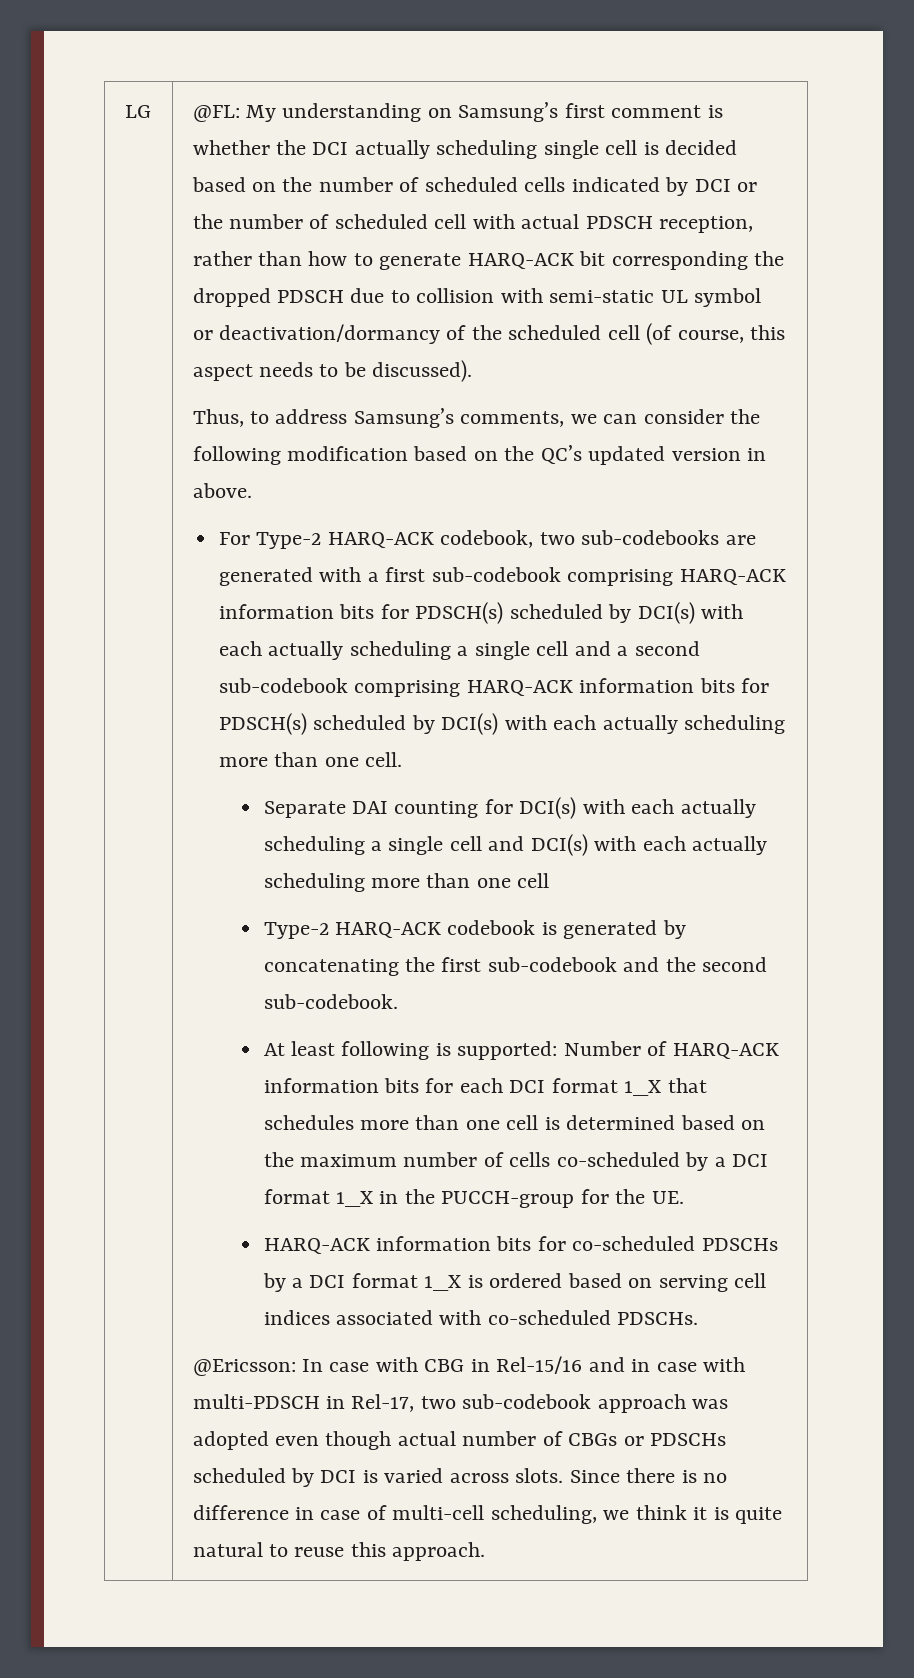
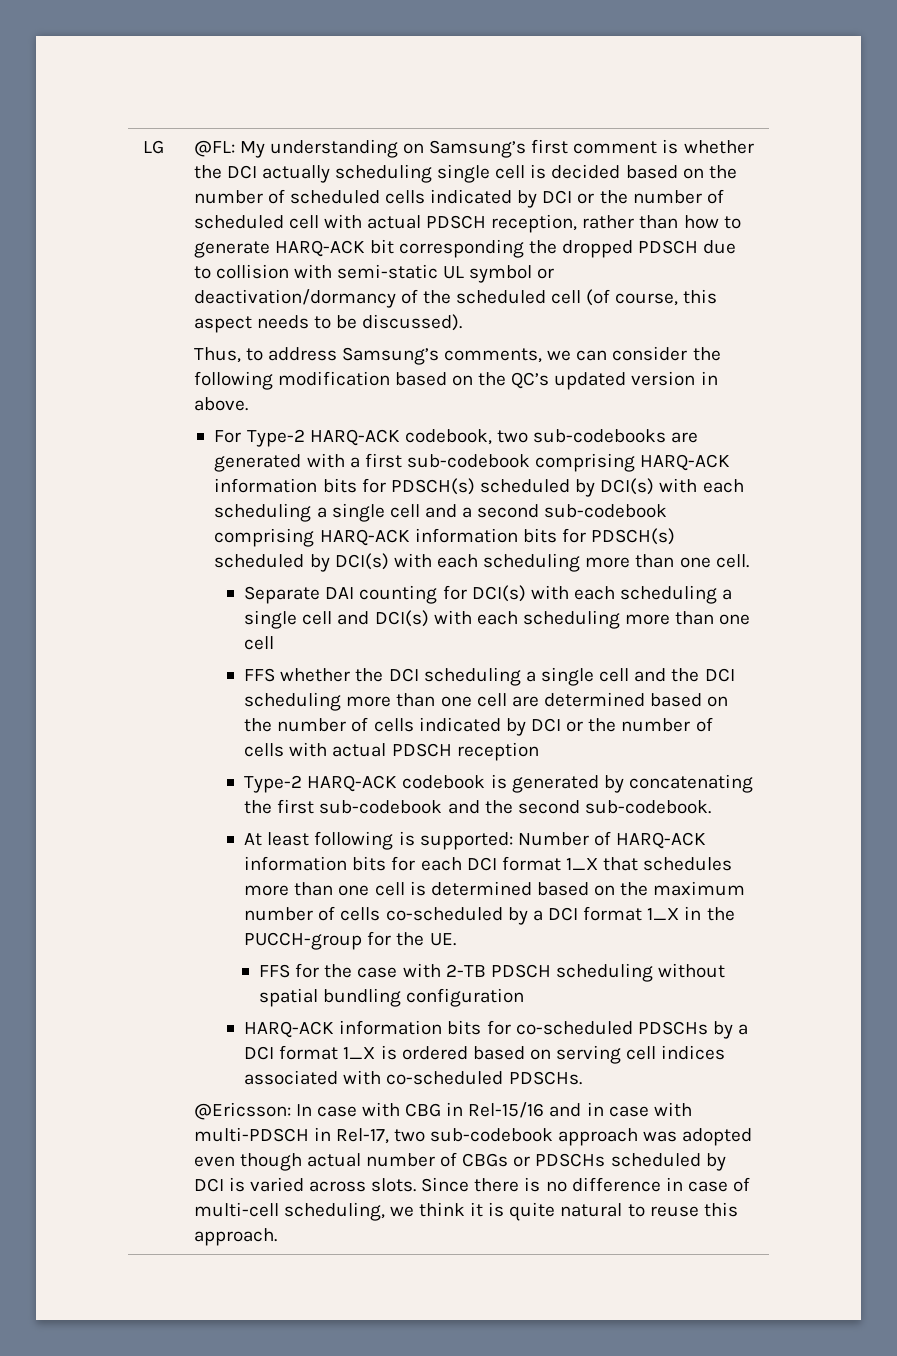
[268,641,344,660] actually -> (744, 486) none
[602,715,678,734] actually -> (478, 561) none
[680,799,756,818] actually -> (615, 593) none
[692,836,768,855] [263,873,550,892] actually scheduling more than one cell -> [522,610,751,629] [244,636,275,650] [244,667,735,686] [244,692,729,711] [244,717,713,736] [244,742,539,761] scheduling more than one cell // FFS whether the DCI scheduling a single cell and the DCI scheduling more than one cell are determined based on the number of cells indicated by DCI or the number of cells with actual PDSCH reception
(684, 1197) none -> [259,963,726,982] [259,988,525,1007] // FFS for the case with 2-TB PDSCH scheduling without spatial bundling configuration

